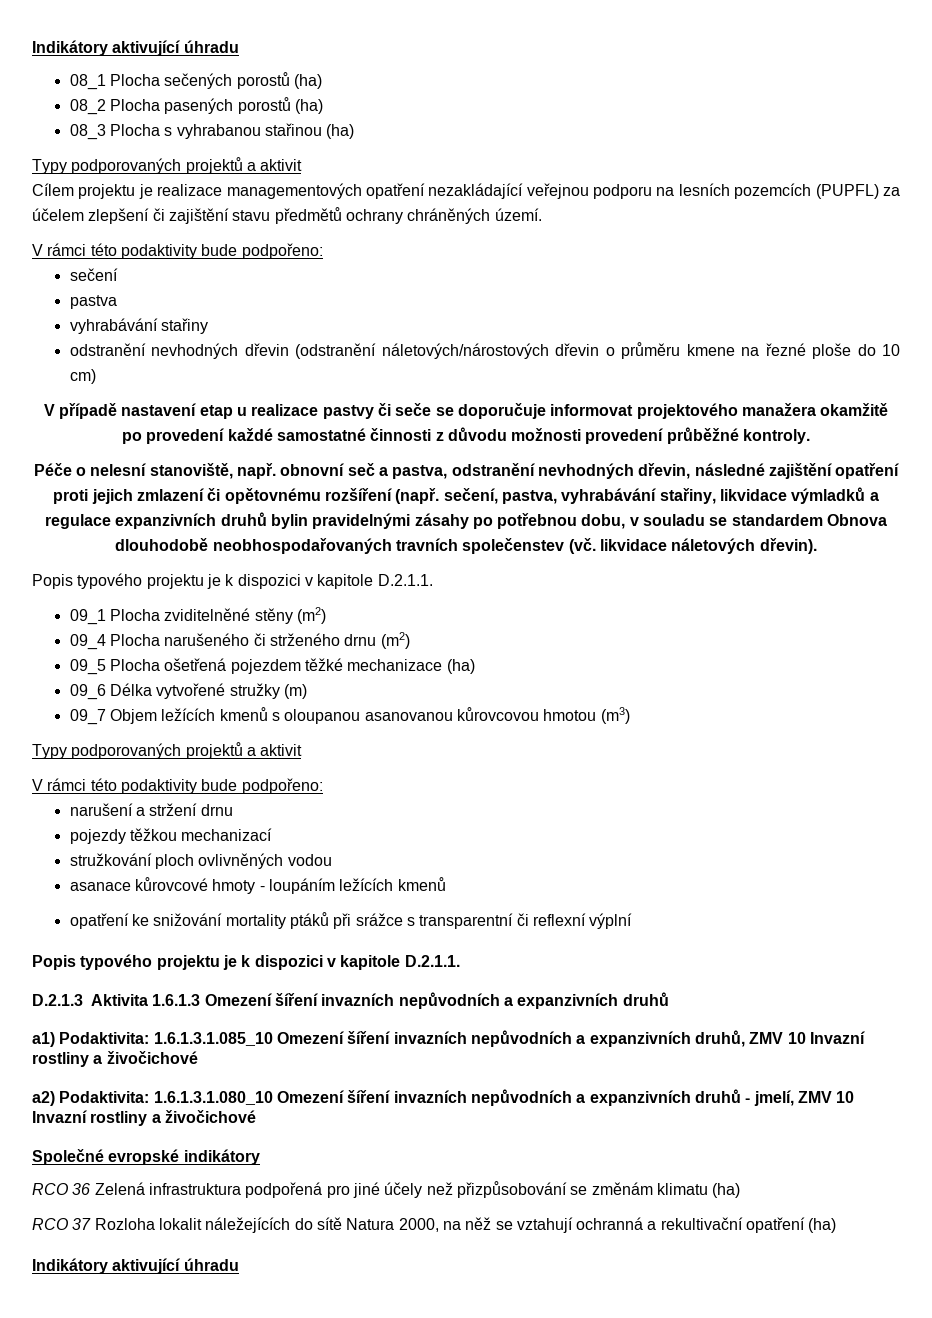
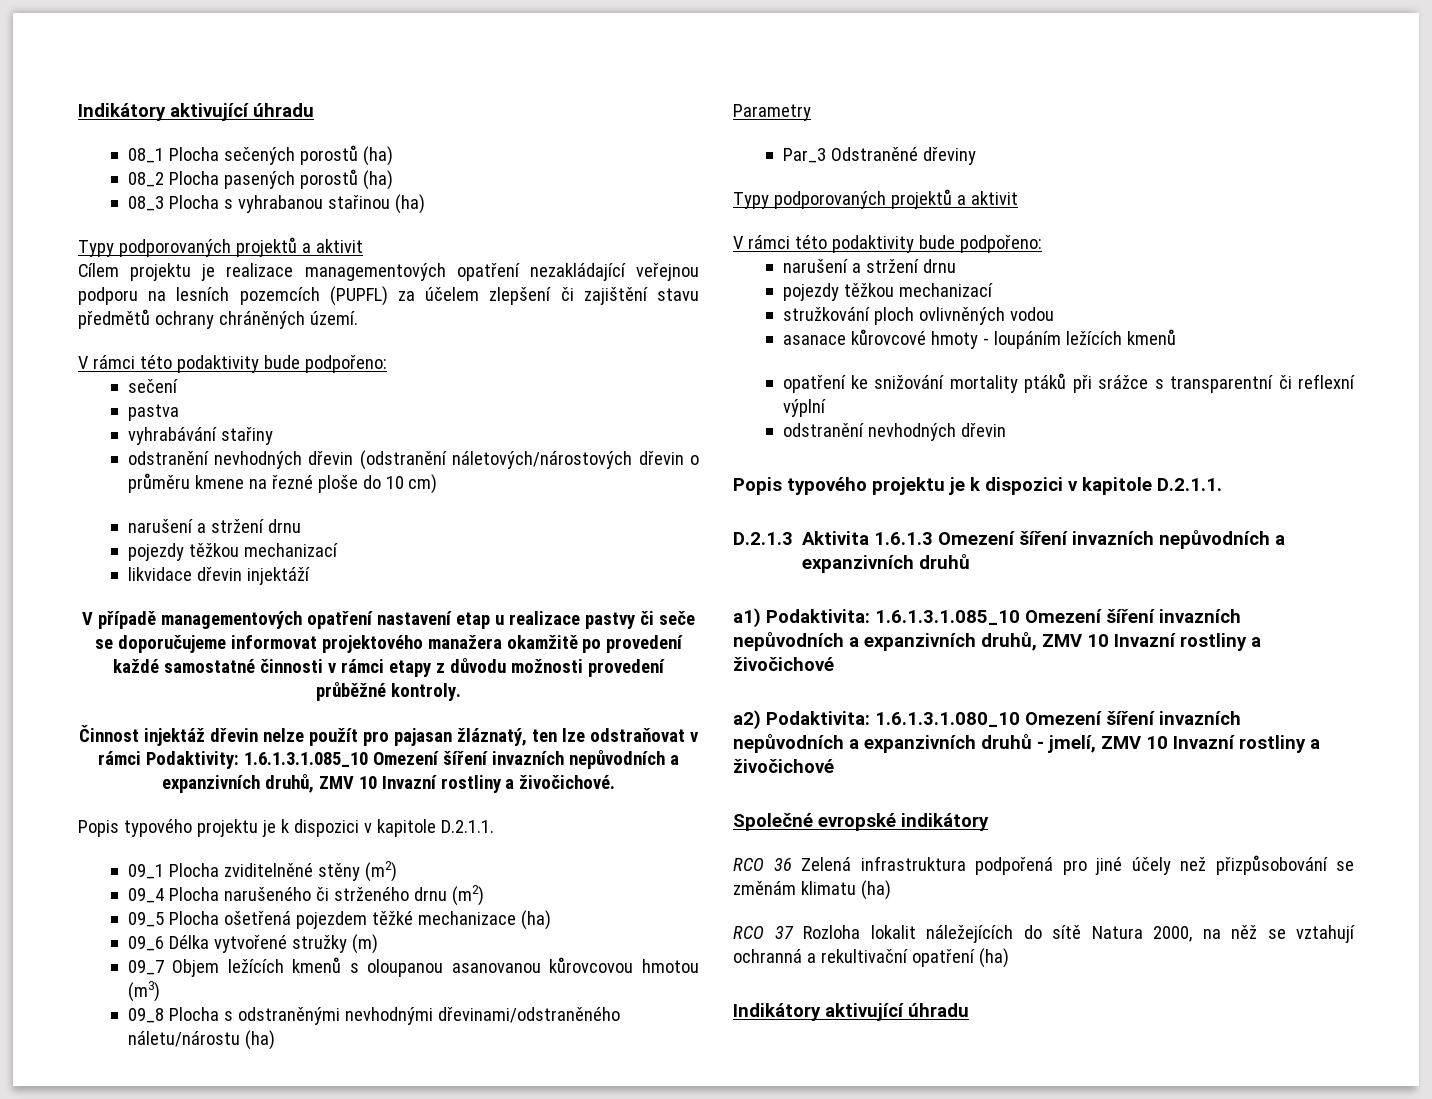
(96, 376) none -> [127,519,301,533] [127,543,338,561] [127,567,310,585] // narušení a stržení drnu // pojezdy těžkou mechanizací // likvidace dřevin injektáží
(118, 411) none -> [161,611,374,629] managementových opatření
[457,403,546,419] doporučuje -> [117,635,226,653] doporučujeme
(432, 434) none -> [328,659,431,677] v rámci etapy
[33,463,900,479] [53,487,879,504] [44,512,888,529] [115,538,817,554] Péče o nelesní stanoviště, např. obnovní seč a pastva, odstranění nevhodných dřevin, následné zajištění opatření proti jejich zmlazení či opětovnému rozšíření (např. sečení, pastva, vyhrabávání stařiny, likvidace výmladků a regulace expanzivních druhů bylin pravidelnými zásahy po potřebnou dobu, v souladu se standardem Obnova dlouhodobě neobhospodařovaných travních společenstev (vč. likvidace náletových dřevin). -> [79,725,699,746] [98,750,679,769] [161,774,616,793] Činnost injektáž dřevin nelze použít pro pajasan žláznatý, ten lze odstraňovat v rámci Podaktivity: 1.6.1.3.1.085_10 Omezení šíření invazních nepůvodních a expanzivních druhů, ZMV 10 Invazní rostliny a živočichové.
(630, 715) none -> [127,1007,620,1025] [127,1030,275,1050] [733,104,811,121] [782,147,976,165] // 09_8 Plocha s odstraněnými nevhodnými dřevinami/odstraněného náletu/nárostu (ha) // Parametry // Par_3 Odstraněné dřeviny
(633, 921) none -> [782,423,1006,441] // odstranění nevhodných dřevin

